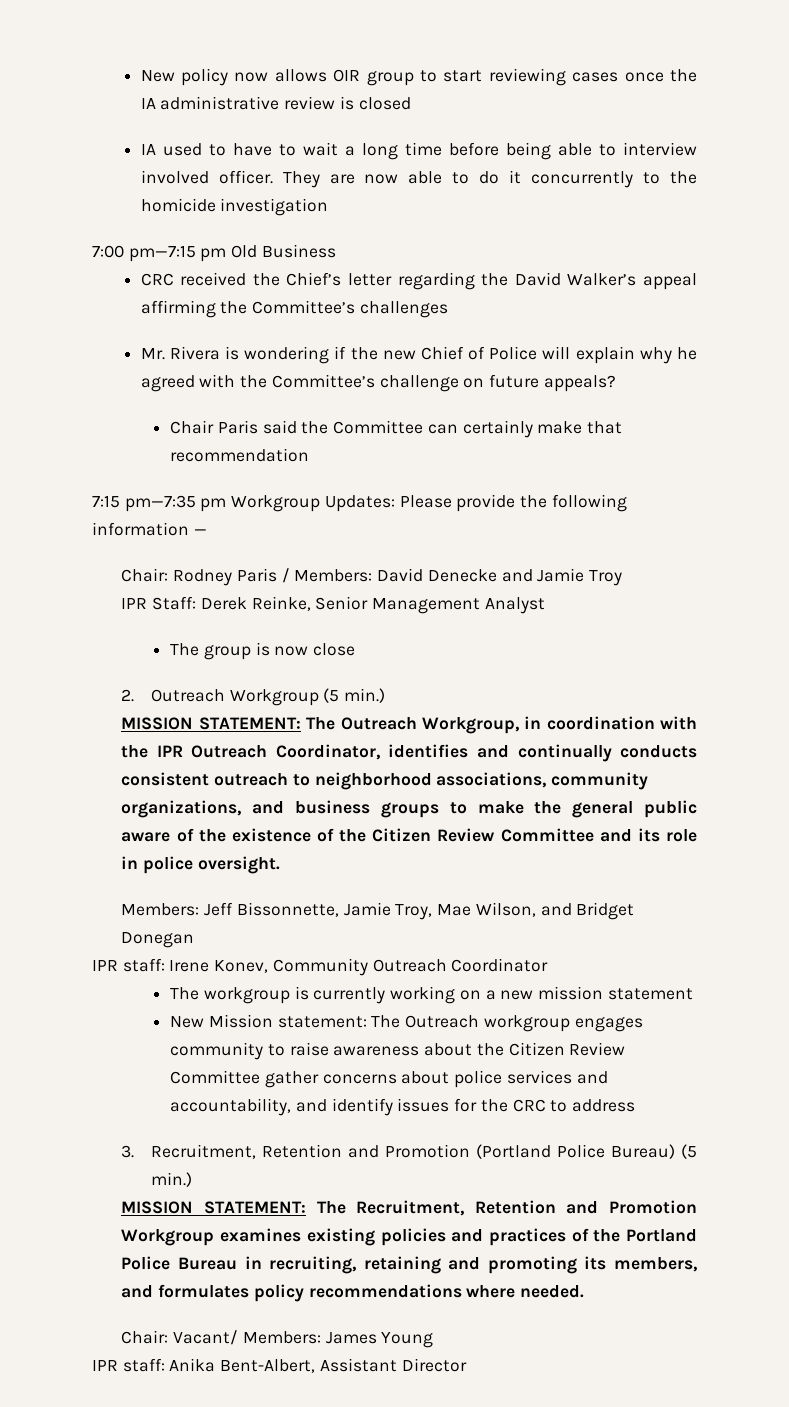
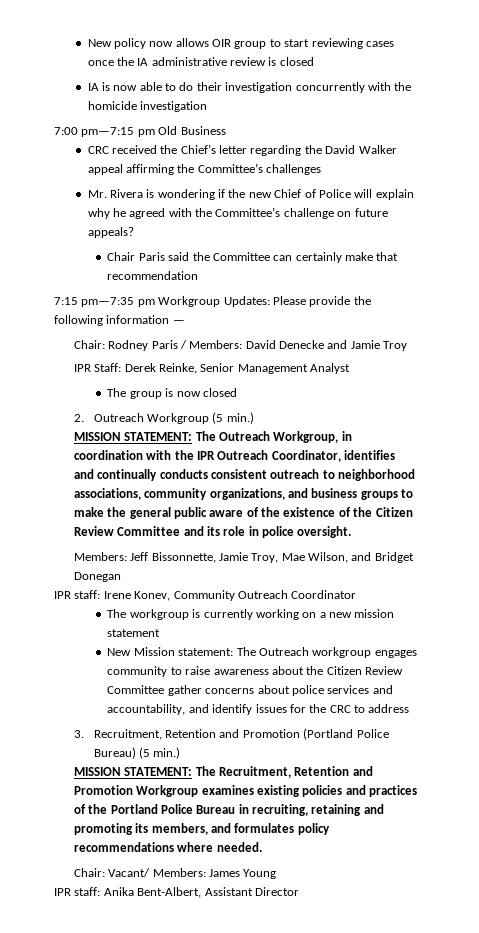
[162,142,698,160] [140,170,661,188] used to have to wait a long time before being able to interview involved officer. They are now able to do it concurrently to -> [101,82,391,93] is now able to do their investigation concurrently with
[567,273,637,286] Walker’s -> [358,145,397,154] Walker
[313,643,356,656] close -> [202,388,237,397] closed

